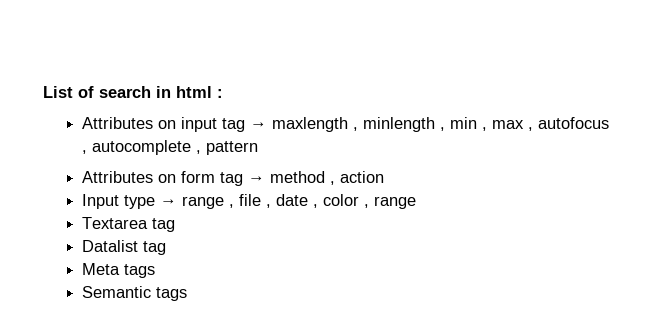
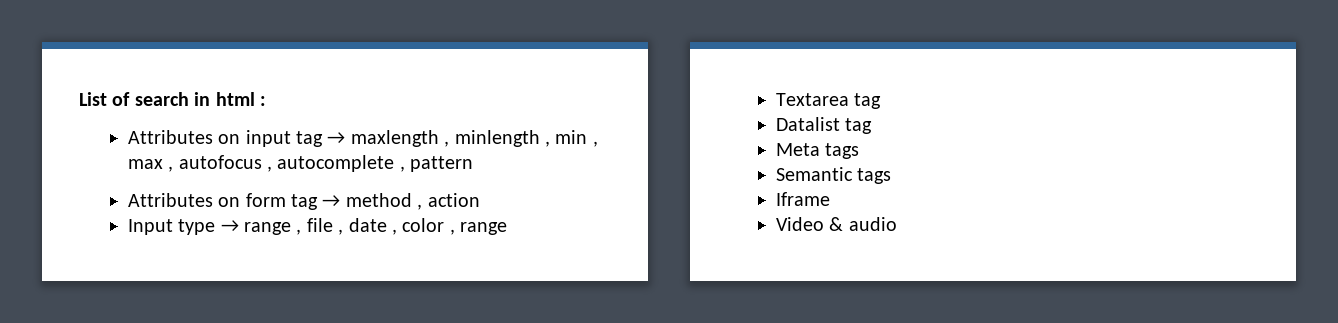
(187, 294) none -> [775,192,830,206] [775,217,897,231] // Iframe // Video & audio

